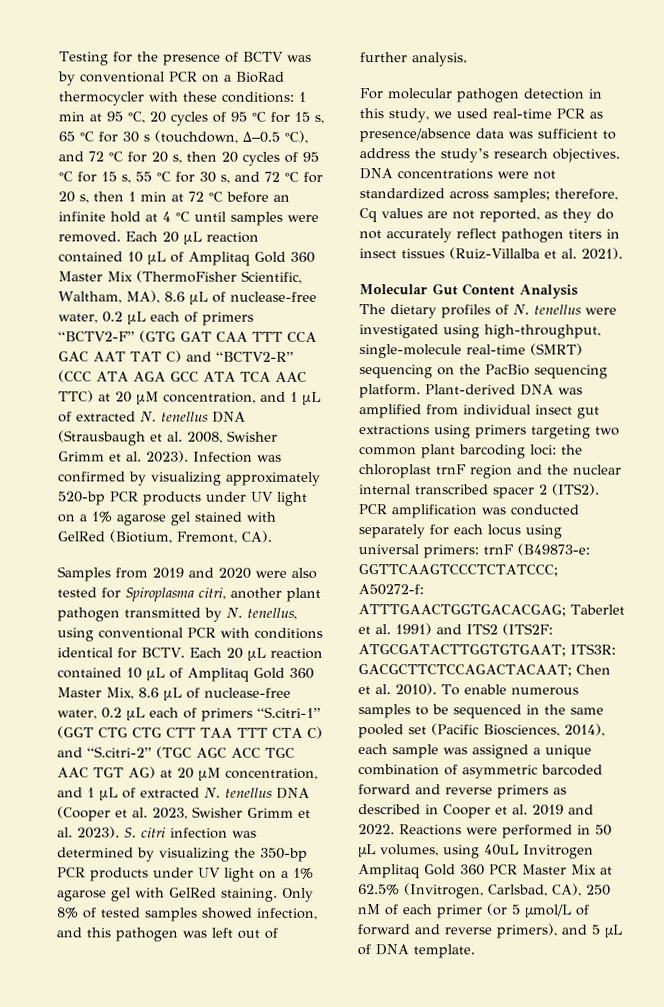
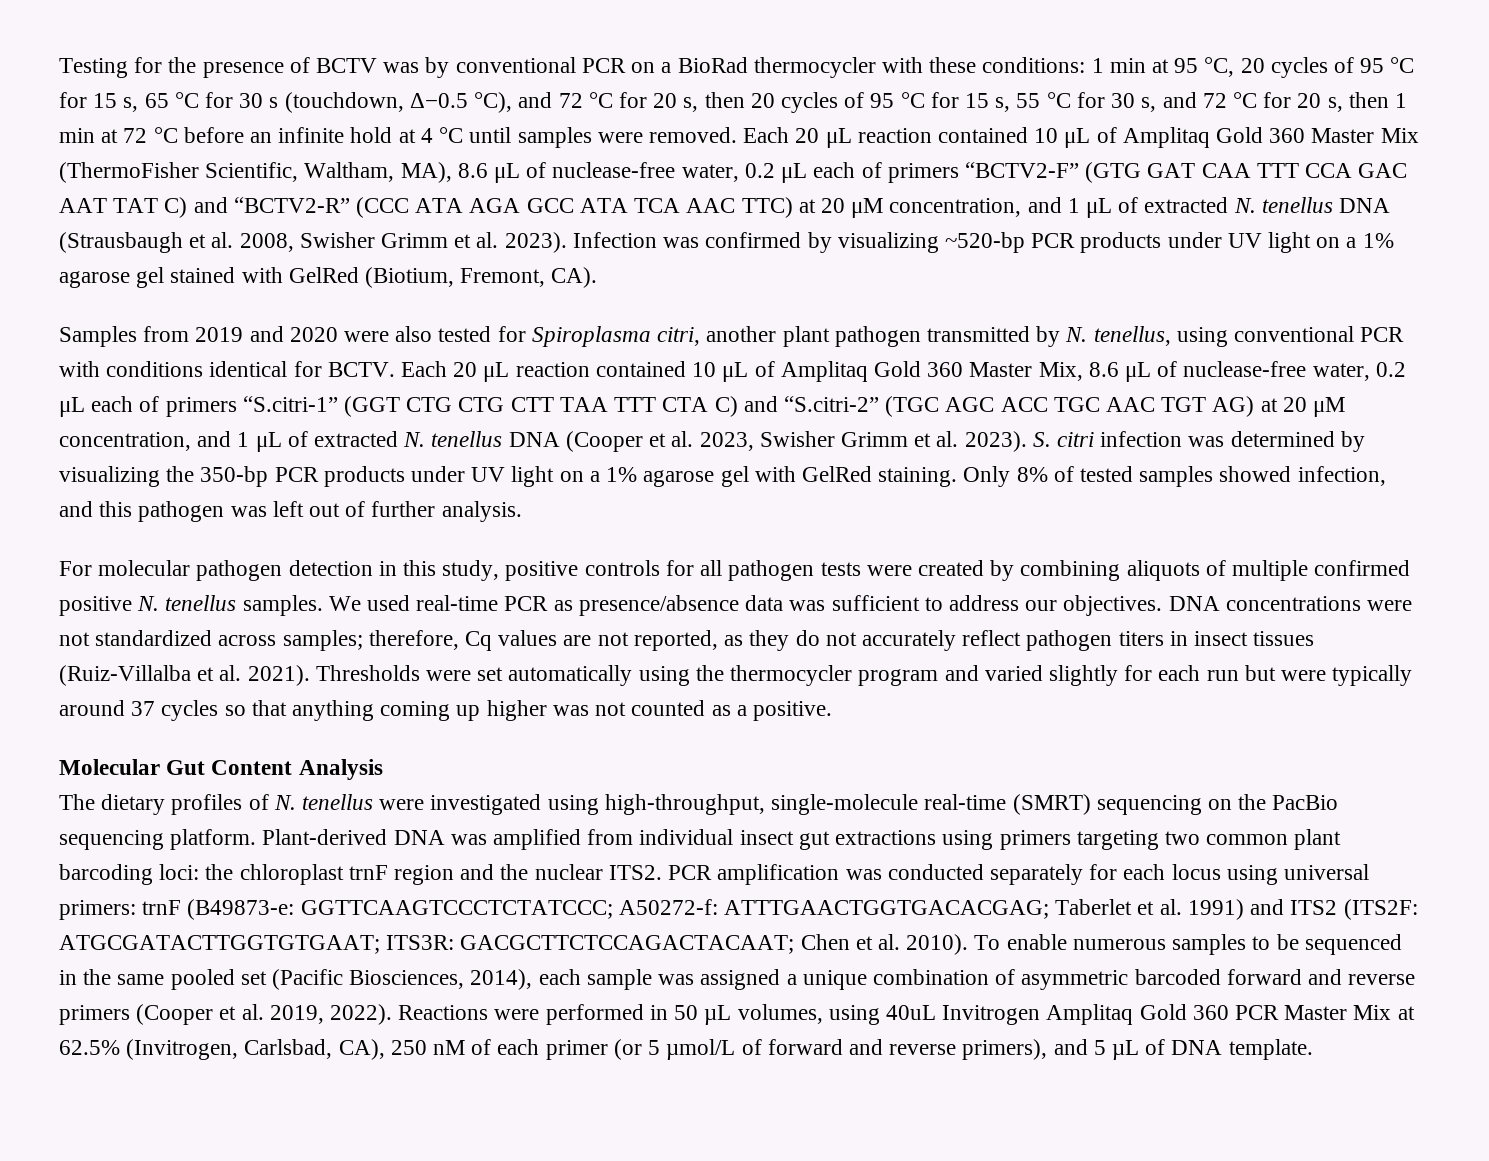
[226,471,321,486] [57,491,106,506] approximately 520-bp -> [944,232,1025,253] ~520-bp
[432,111,452,119] we -> [505,560,1411,581] [59,595,361,616] positive controls for all pathogen tests were created by combining aliquots of multiple confirmed positive N. tenellus samples. We
[414,148,548,163] the study’s research -> [1025,600,1058,611] our
(623, 253) none -> [315,665,1413,686] [59,700,832,721] Thresholds were set automatically using the thermocycler program and varied slightly for each run but were typically around 37 cycles so that anything coming up higher was not counted as a positive.
[359,483,600,499] internal transcribed spacer 2 (ITS2). -> [608,865,662,880] ITS2.
[553,787,567,795] [358,804,594,819] [358,824,395,836] as described in Cooper et al. 2019 and 2022. -> [136,1004,393,1025] (Cooper et al. 2019, 2022).

